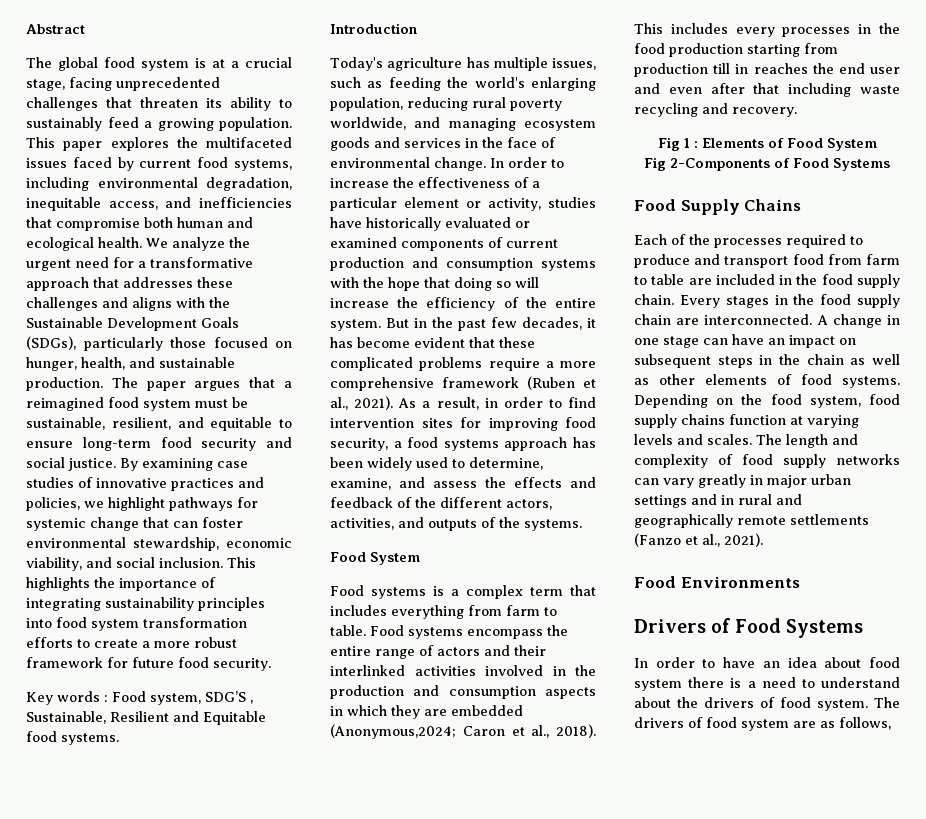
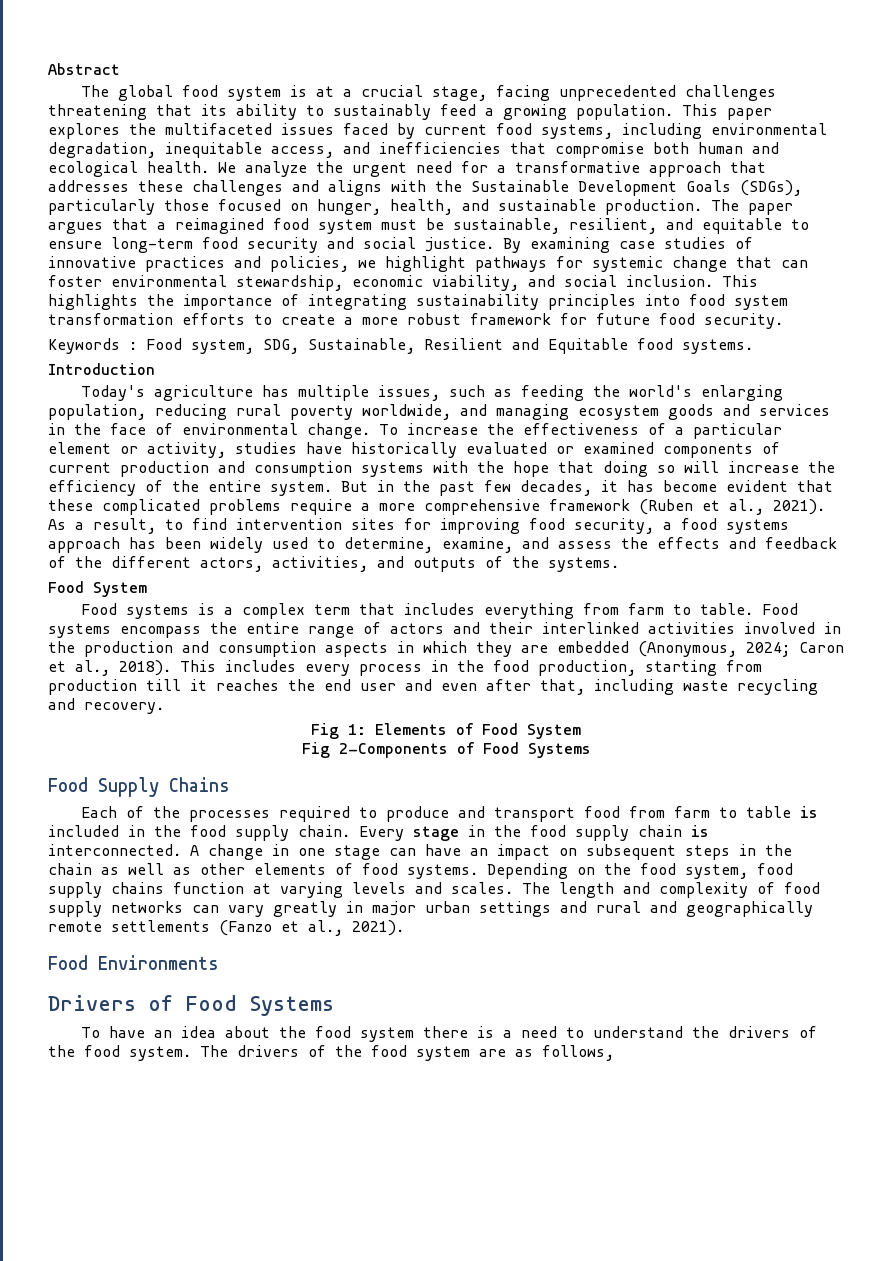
[106,97,198,108] that threaten -> [48,104,192,120] threatening that
[26,691,100,705] Key words -> [48,338,120,354] Keywords
[205,691,253,704] SDG’S , -> [263,339,299,354] SDG,
[490,157,564,168] In order to -> [379,424,398,435] To
[484,397,543,408] in order -> (156, 526) none
[330,724,456,739] (Anonymous,2024; -> [638,641,790,657] (Anonymous, 2024;
[782,23,900,37] [634,43,743,57] processes in the food production -> [359,660,636,676] process in the food production,
[735,64,749,74] in -> [190,679,207,691] it
[753,83,780,94] that -> [540,679,585,695] that,
[683,138,698,148] 1 : -> [348,724,366,735] 1:
[688,278,712,285] are -> [800,806,819,818] is
[725,296,769,308] stages -> [413,826,459,841] stage
[676,318,700,325] are -> [691,825,709,837] is
[721,495,734,505] in -> (587, 907) none
[634,657,716,668] In order to -> [81,1027,101,1038] To
(862, 662) none -> [279,1026,307,1038] the
[634,697,671,708] about -> (684, 1032) none
(775, 702) none -> [48,1045,75,1057] the
(703, 722) none -> [335,1045,362,1057] the

